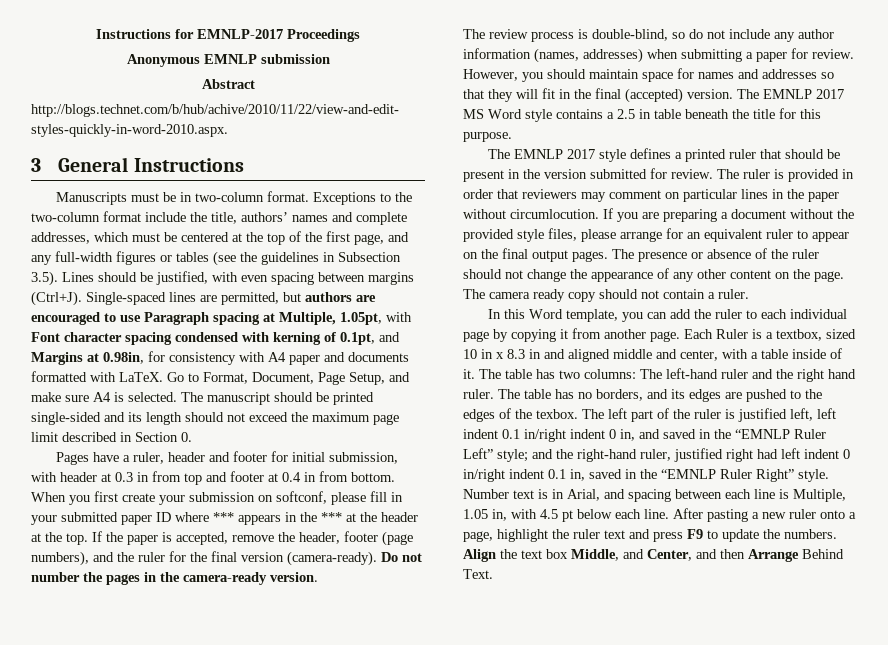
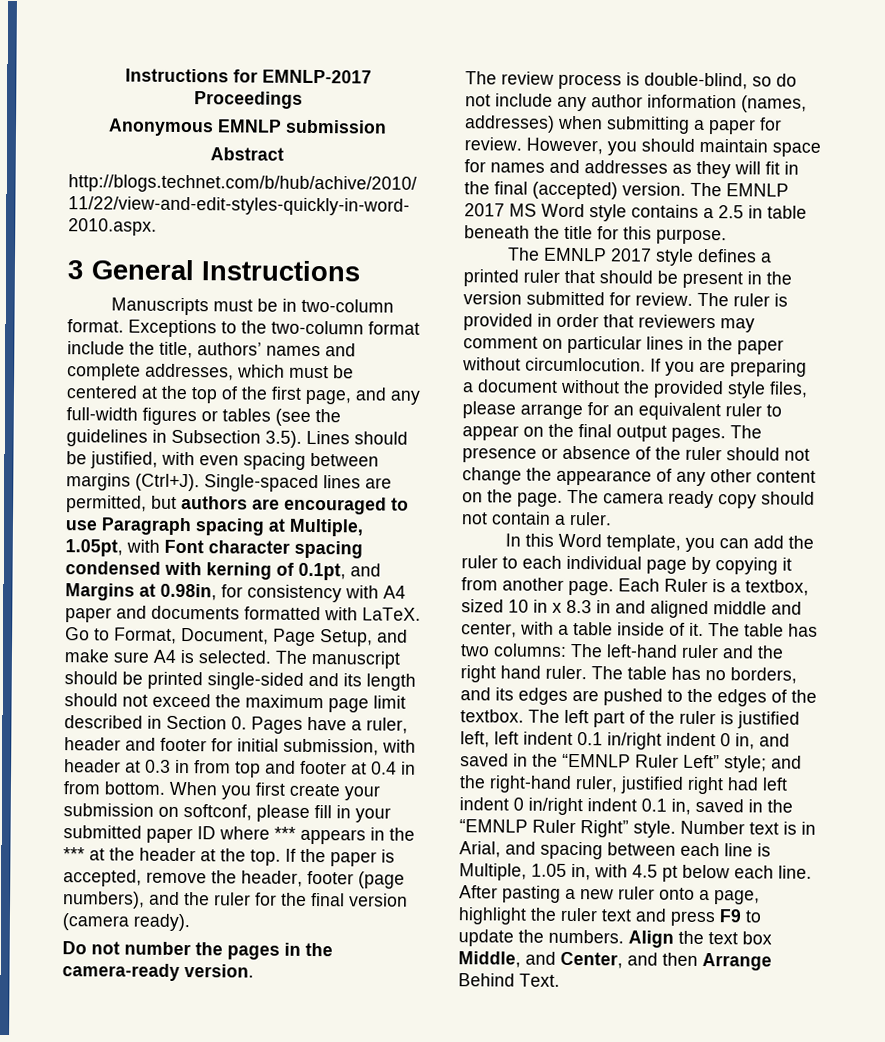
(192, 437) // -> (247, 723) none
[287,551,377,566] (camera-ready). -> [62,913,190,932] (camera ready). //
[821,72,834,79] [463,89,484,99] so that -> [672,163,692,174] as
[536,409,578,419] texbox. -> [460,709,524,723] textbox.

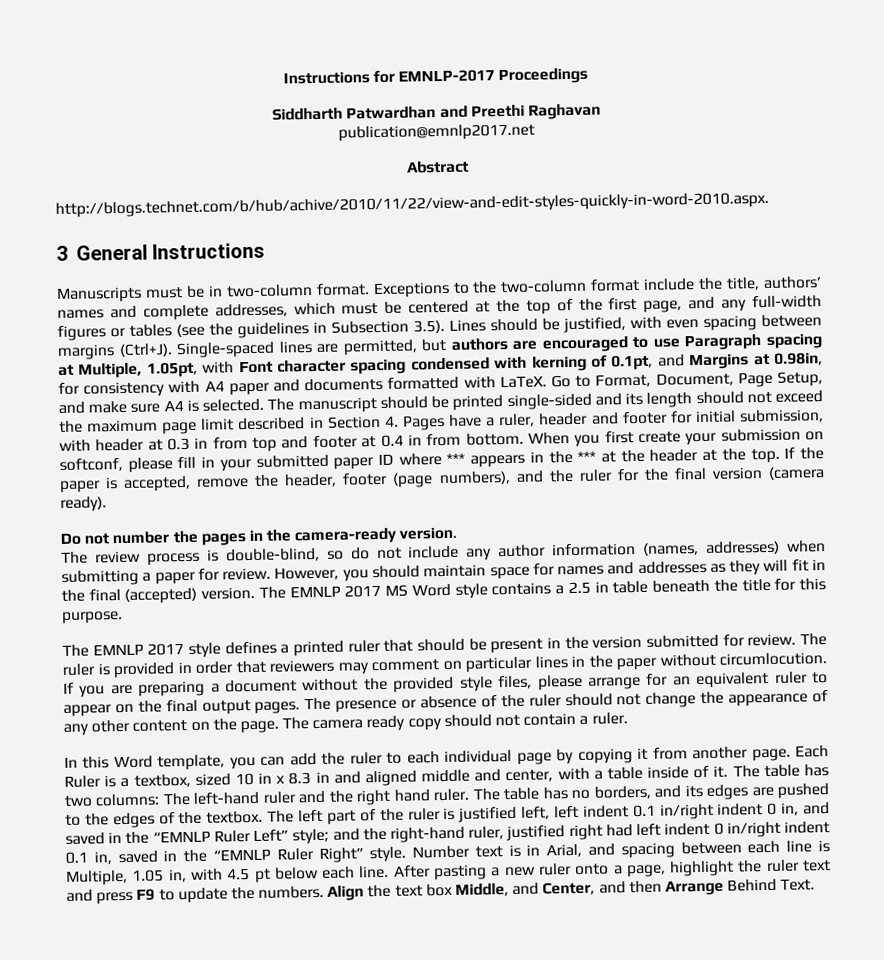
[108,118,387,137] Anonymous EMNLP submission -> [272,103,601,121] [338,123,535,142] Siddharth Patwardhan and Preethi Raghavan // publication@emnlp2017.net
[231,716,247,730] 0. -> [383,415,399,427] 4.

